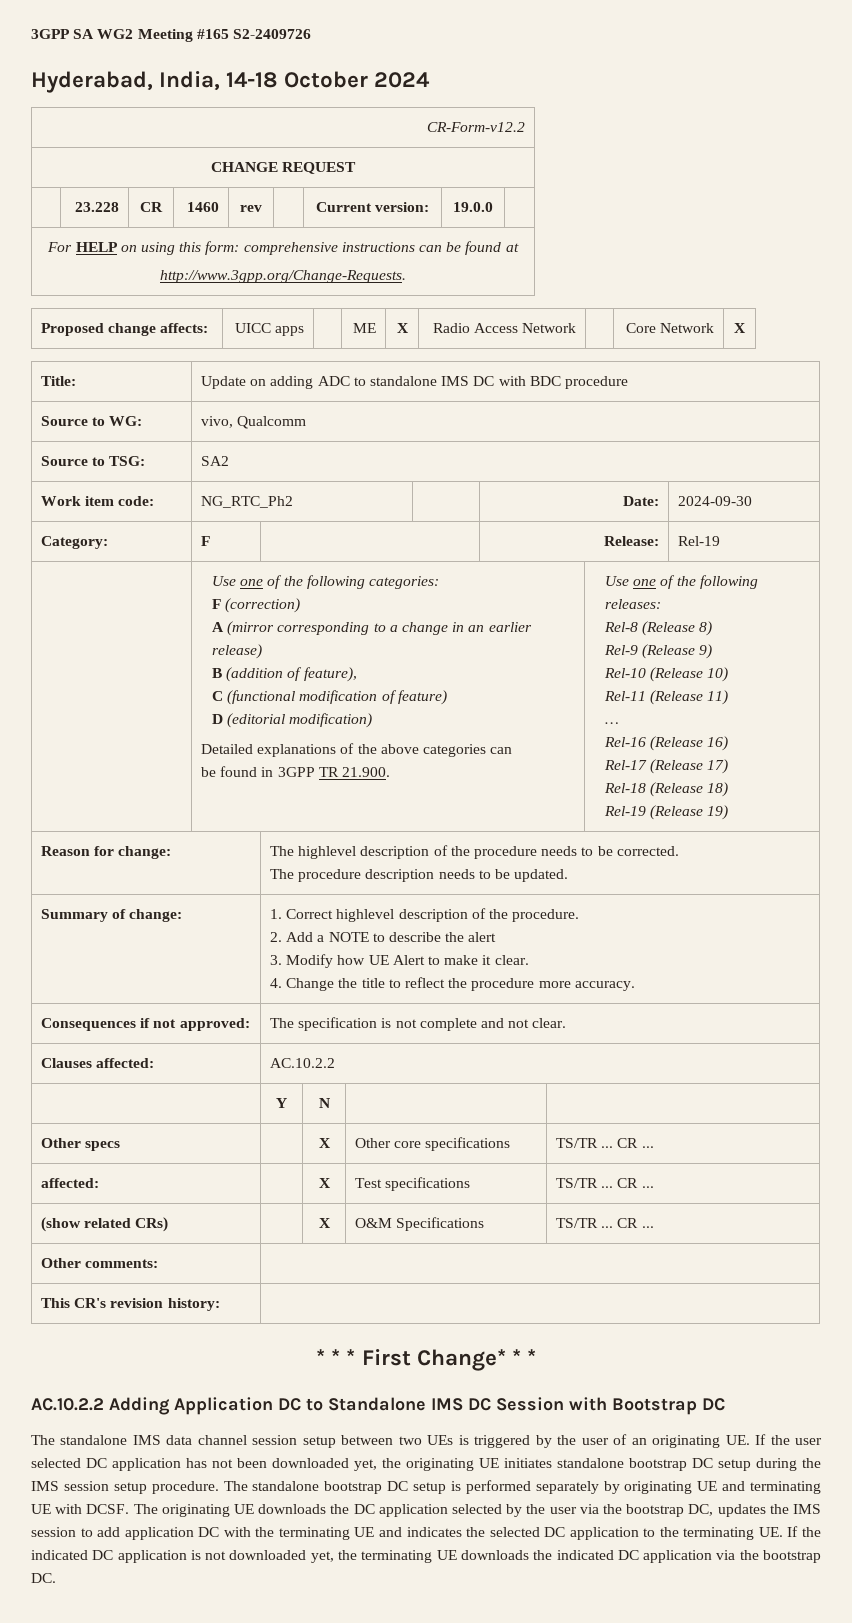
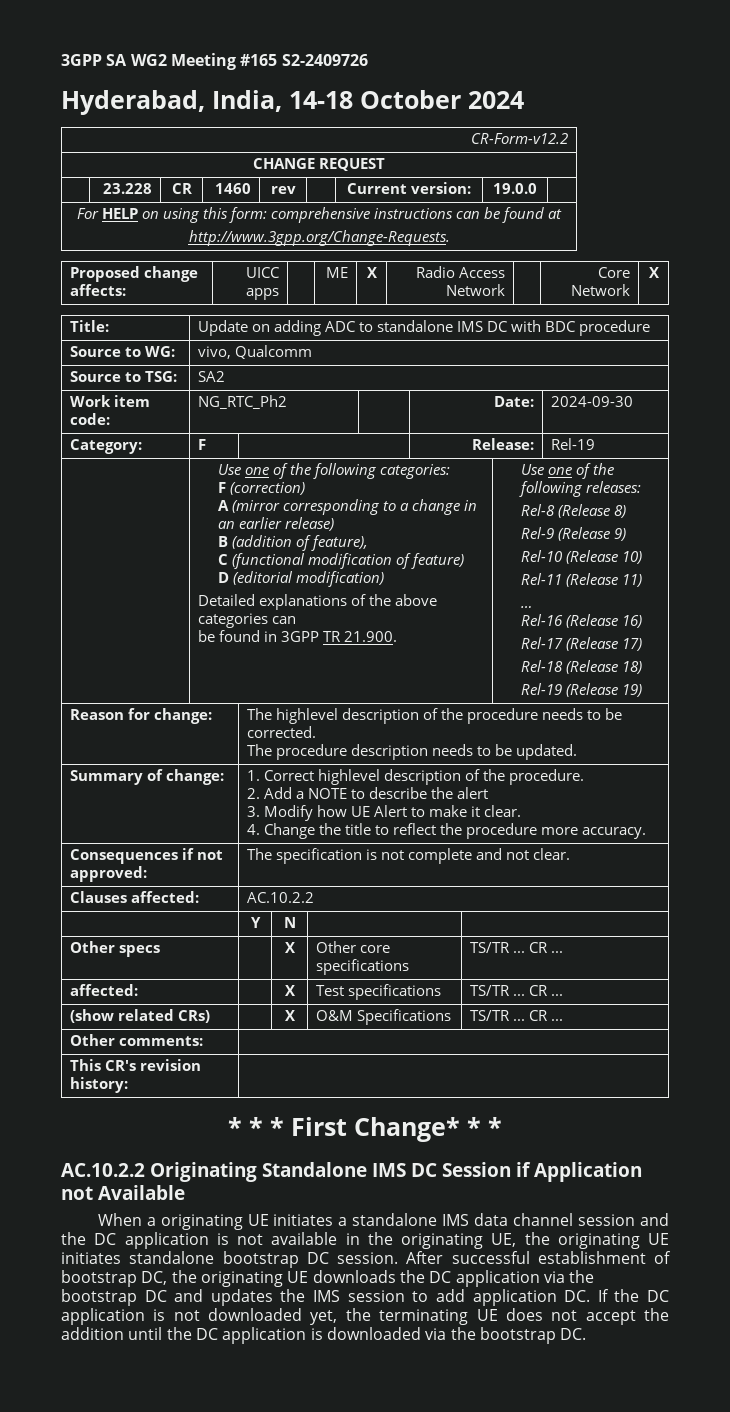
[109,1397,725,1415] [31,1435,55,1445] Adding Application DC to Standalone IMS DC Session with Bootstrap DC // The -> [150,1162,642,1182] [61,1185,185,1200] [97,1213,348,1230] Originating Standalone IMS DC Session if Application not Available // When a originating UE initiates a
[302,1434,823,1448] [31,1458,377,1471] setup between two UEs is triggered by the user of an originating UE. If the user selected DC application has not been downloaded yet, -> [640,1213,669,1226] [61,1232,517,1249] and the DC application is not available in the originating UE,
[718,1458,821,1471] [31,1480,821,1494] [31,1504,158,1514] setup during the IMS session setup procedure. The standalone bootstrap DC setup is performed separately by originating UE and terminating UE with DCSF. The -> [337,1251,671,1264] [61,1270,197,1287] session. After successful establishment of bootstrap DC, the
[451,1504,714,1517] selected by the user via the bootstrap DC, -> [543,1270,595,1283] [61,1289,204,1306] via the bootstrap DC and
[198,1526,821,1540] [31,1550,88,1560] DC with the terminating UE and indicates the selected DC application to the terminating UE. If the indicated -> [564,1289,640,1302] DC. If the
[460,1550,713,1563] downloads the indicated DC application -> [505,1308,670,1325] [61,1327,421,1344] does not accept the addition until the DC application is downloaded

